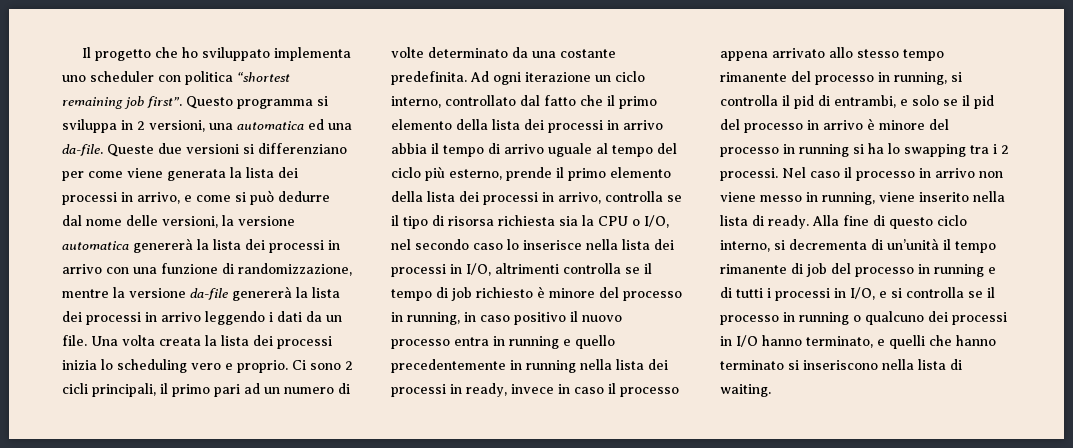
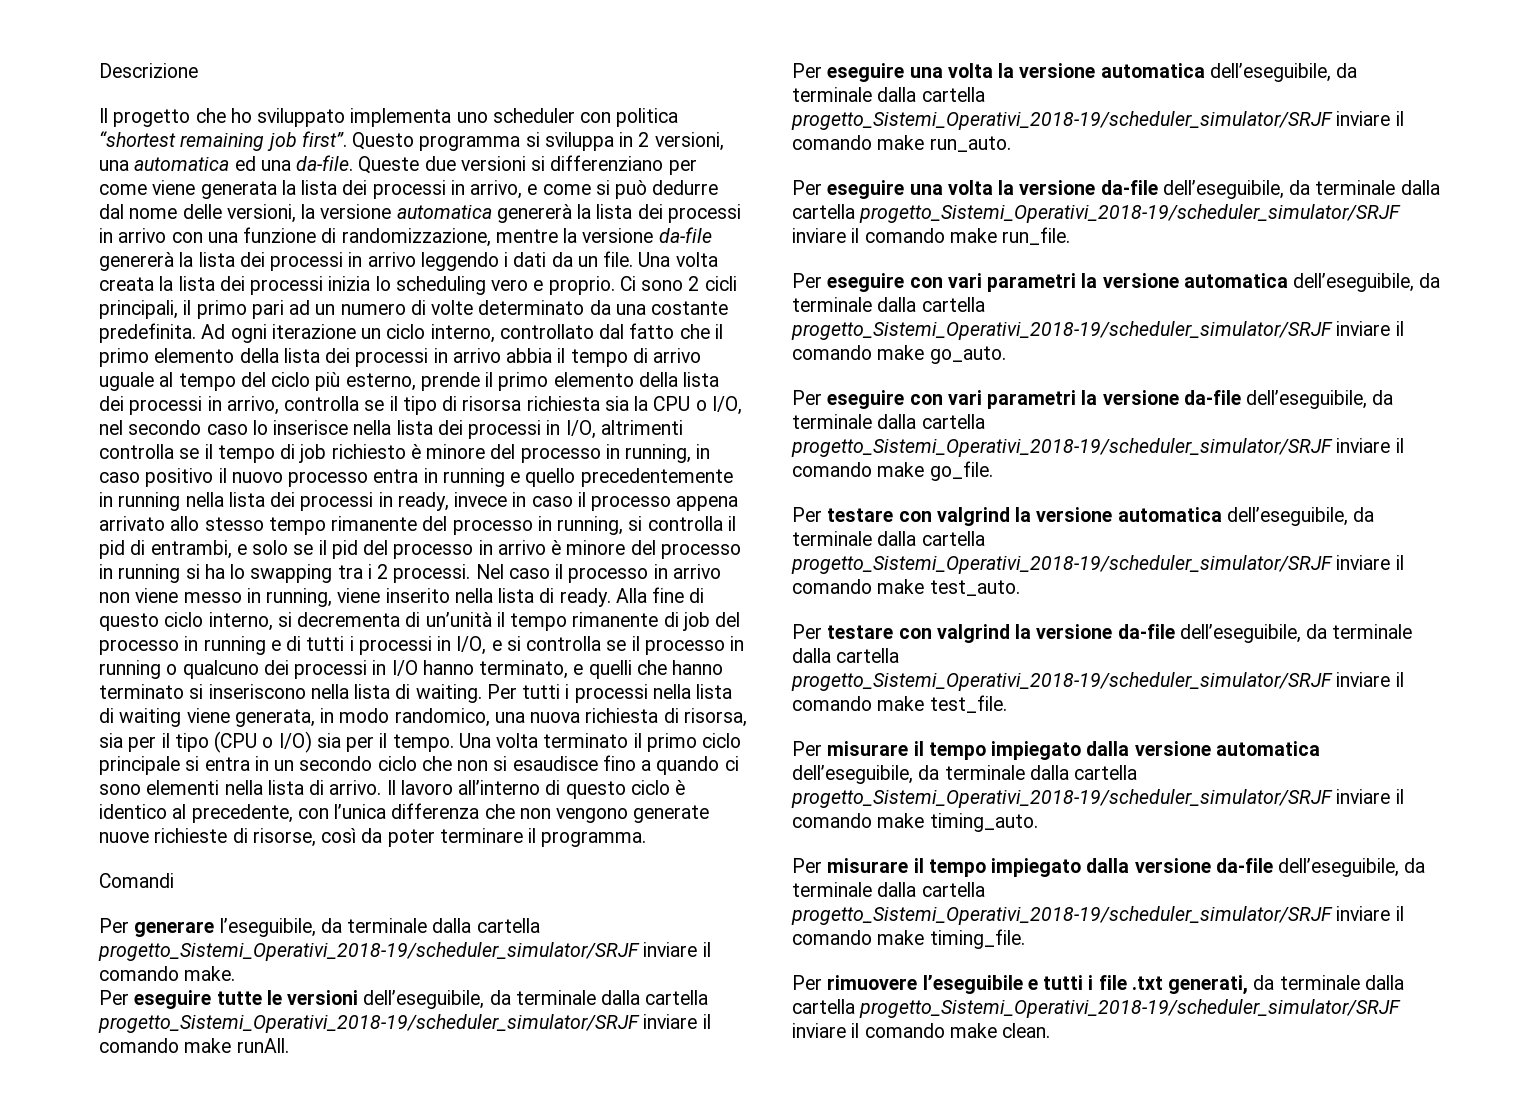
(81, 52) none -> [99,63,198,78] Descrizione //
(771, 390) none -> [486,684,733,703] [99,708,747,727] [99,731,742,753] [99,755,739,775] [99,780,686,799] [99,803,710,823] [99,828,647,847] [99,873,174,888] [99,918,540,937] [98,942,711,961] [99,966,236,981] [99,990,709,1009] [98,1014,711,1033] [99,1038,289,1053] [792,63,1358,82] [792,87,985,102] [791,111,1404,130] [792,135,1011,152] [792,180,1440,199] [792,204,1402,223] [792,227,1071,245] [792,273,1441,292] [792,297,985,312] [791,321,1404,340] [792,345,1006,364] [792,390,1394,409] [792,414,985,429] [791,438,1404,457] [792,461,993,481] [792,507,1375,526] [792,531,985,546] [791,555,1404,574] [792,579,1020,596] [792,624,1413,643] [792,648,900,663] [791,672,1404,691] [792,695,1007,713] [792,741,1320,760] [792,765,1138,784] [791,789,1404,808] [792,813,1038,832] [792,858,1426,877] [792,882,985,897] [791,906,1404,925] [792,929,1025,949] [792,975,1404,995] [792,999,1402,1018] [792,1023,1051,1038] Per tutti i processi nella lista di waiting viene generata, in modo randomico, una nuova richiesta di risorsa, sia per il tipo (CPU o I/O) sia per il tempo. Una volta terminato il primo ciclo principale si entra in un secondo ciclo che non si esaudisce fino a quando ci sono elementi nella lista di arrivo. Il lavoro all’interno di questo ciclo è identico al precedente, con l’unica differenza che non vengono generate nuove richieste di risorse, così da poter terminare il programma. // Comandi // Per generare l’eseguibile, da terminale dalla cartella progetto_Sistemi_Operativi_2018-19/scheduler_simulator/SRJF inviare il comando make. // Per eseguire tutte le versioni dell’eseguibile, da terminale dalla cartella progetto_Sistemi_Operativi_2018-19/scheduler_simulator/SRJF inviare il comando make runAll. // Per eseguire una volta la versione automatica dell’eseguibile, da terminale dalla cartella progetto_Sistemi_Operativi_2018-19/scheduler_simulator/SRJF inviare il comando make run_auto. // Per eseguire una volta la versione da-file dell’eseguibile, da terminale dalla cartella progetto_Sistemi_Operativi_2018-19/scheduler_simulator/SRJF inviare il comando make run_file. // Per eseguire con vari parametri la versione automatica dell’eseguibile, da terminale dalla cartella progetto_Sistemi_Operativi_2018-19/scheduler_simulator/SRJF inviare il comando make go_auto. // Per eseguire con vari parametri la versione da-file dell’eseguibile, da terminale dalla cartella progetto_Sistemi_Operativi_2018-19/scheduler_simulator/SRJF inviare il comando make go_file. // Per testare con valgrind la versione automatica dell’eseguibile, da terminale dalla cartella progetto_Sistemi_Operativi_2018-19/scheduler_simulator/SRJF inviare il comando make test_auto. // Per testare con valgrind la versione da-file dell’eseguibile, da terminale dalla cartella progetto_Sistemi_Operativi_2018-19/scheduler_simulator/SRJF inviare il comando make test_file. // Per misurare il tempo impiegato dalla versione automatica dell’eseguibile, da terminale dalla cartella progetto_Sistemi_Operativi_2018-19/scheduler_simulator/SRJF inviare il comando make timing_auto. // Per misurare il tempo impiegato dalla versione da-file dell’eseguibile, da terminale dalla cartella progetto_Sistemi_Operativi_2018-19/scheduler_simulator/SRJF inviare il comando make timing_file. // Per rimuovere l’eseguibile e tutti i file .txt generati, da terminale dalla cartella progetto_Sistemi_Operativi_2018-19/scheduler_simulator/SRJF inviare il comando make clean.

